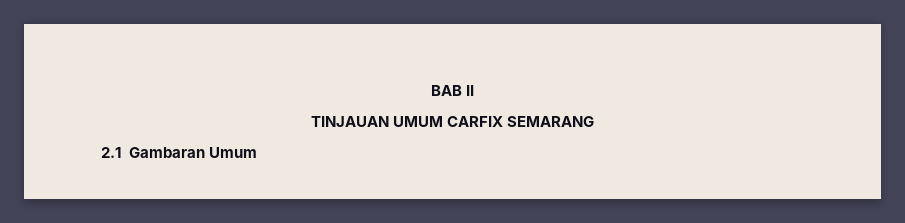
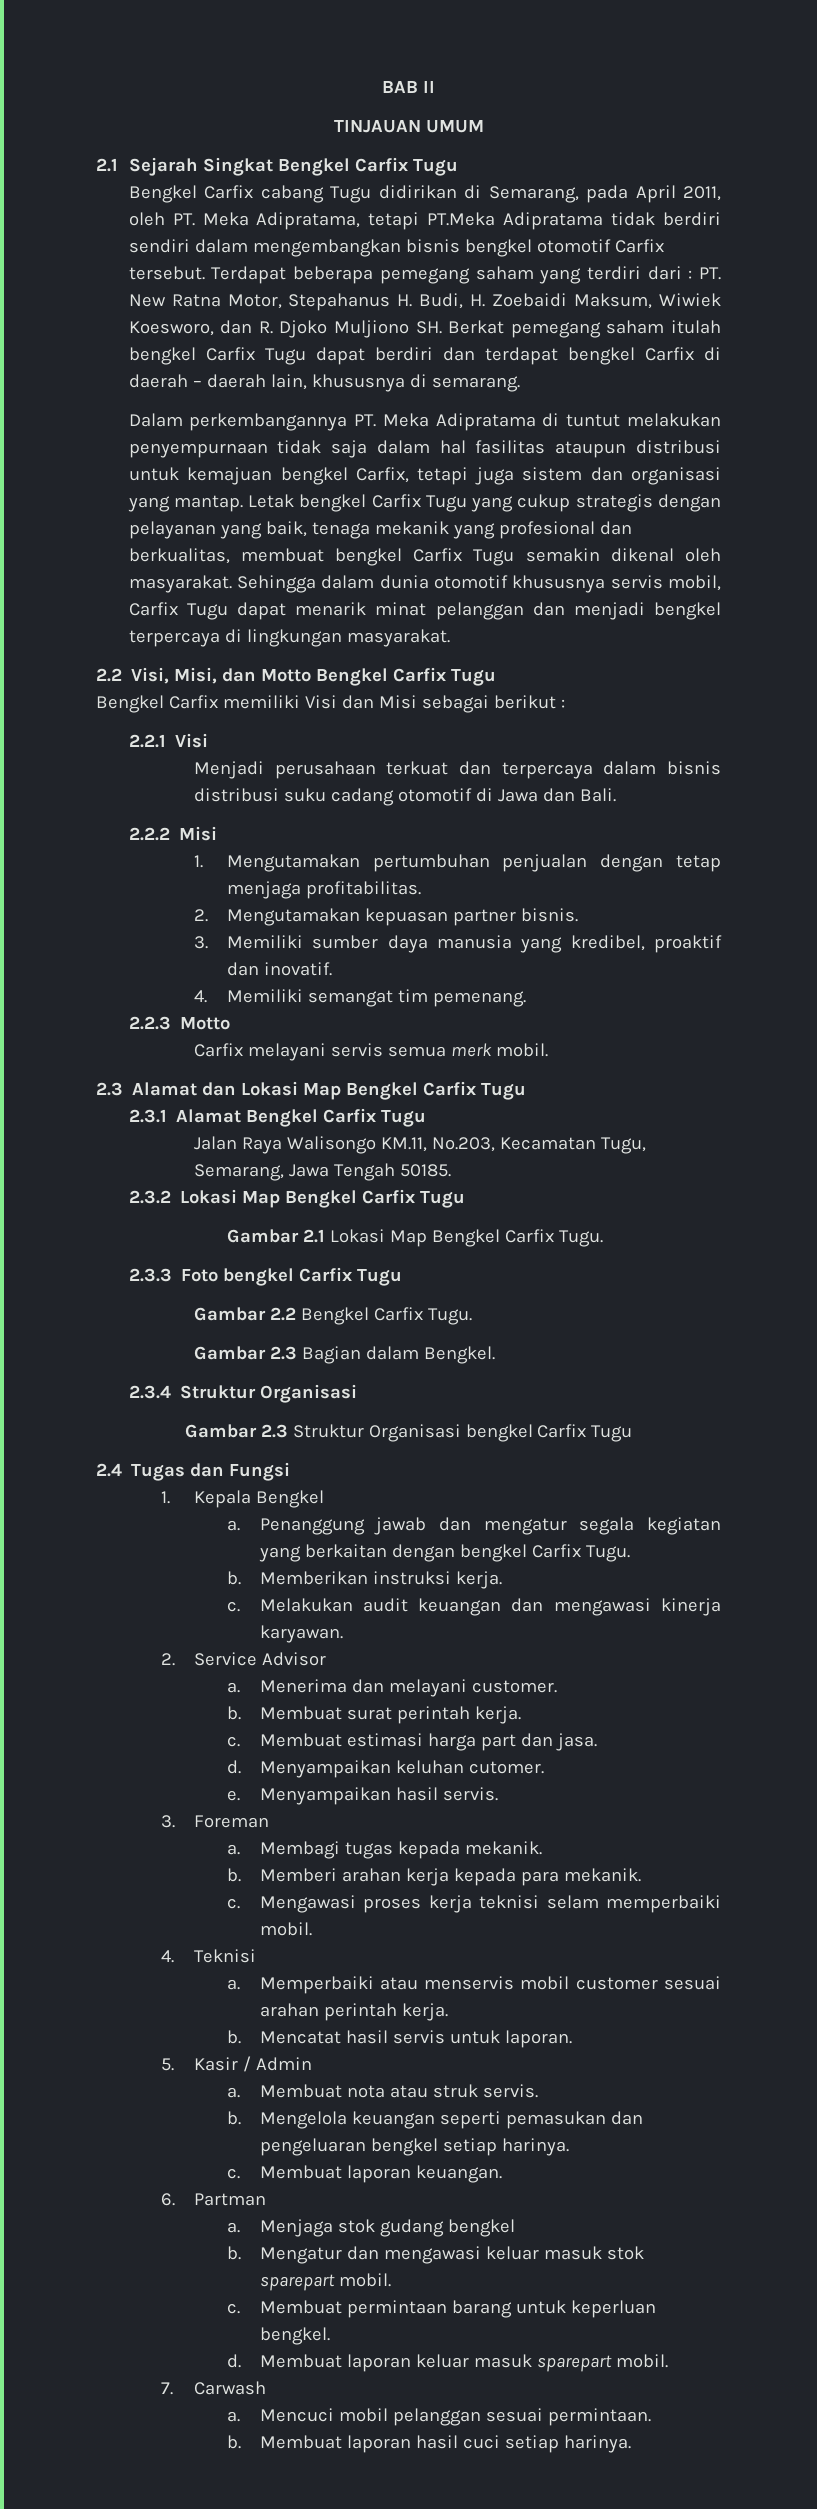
[447,116,595,127] [101,147,257,158] CARFIX SEMARANG // 2.1 Gambaran Umum -> [96,157,458,176] [128,185,721,203] [128,212,721,230] [128,239,664,257] [128,266,721,284] [128,293,721,311] [128,320,721,338] [128,347,722,365] [128,374,520,392] [128,413,721,431] [128,440,721,458] [128,467,721,485] [127,494,721,512] [128,521,632,539] [128,548,721,566] [128,575,721,593] [128,602,721,620] [128,629,450,647] [96,667,497,686] [96,695,565,713] [128,733,208,748] [194,761,721,779] [194,788,617,806] [128,826,217,841] [194,854,721,872] [226,881,421,899] [194,908,578,926] [194,935,722,953] [226,962,332,976] [194,989,526,1007] [128,1016,230,1030] [194,1043,549,1061] [96,1081,527,1100] [128,1108,426,1127] [194,1136,647,1154] [194,1163,452,1181] [128,1189,465,1208] [226,1229,603,1247] [128,1267,402,1286] [194,1307,473,1325] [194,1346,496,1364] [128,1384,357,1403] [184,1424,633,1442] [96,1462,291,1481] [161,1490,325,1508] [226,1517,721,1535] [258,1544,630,1562] [226,1571,502,1589] [226,1598,721,1616] [259,1625,343,1643] [161,1652,327,1666] [226,1679,557,1697] [226,1706,521,1724] [226,1733,597,1751] [226,1760,544,1778] [226,1787,498,1805] [161,1815,270,1828] [226,1841,542,1859] [226,1868,641,1886] [226,1895,721,1913] [259,1922,312,1936] [161,1949,257,1963] [226,1976,721,1994] [259,2003,448,2021] [226,2030,572,2048] [161,2056,313,2072] [226,2084,538,2098] [226,2111,643,2129] [259,2138,569,2156] [226,2165,502,2183] [161,2193,267,2206] [226,2219,515,2237] [226,2246,644,2264] [259,2273,391,2291] [226,2300,656,2318] [259,2327,330,2345] [226,2354,668,2372] [161,2381,267,2395] [226,2408,651,2426] [226,2435,631,2453] // 2.1 Sejarah Singkat Bengkel Carfix Tugu // Bengkel Carfix cabang Tugu didirikan di Semarang, pada April 2011, oleh PT. Meka Adipratama, tetapi PT.Meka Adipratama tidak berdiri sendiri dalam mengembangkan bisnis bengkel otomotif Carfix tersebut. Terdapat beberapa pemegang saham yang terdiri dari : PT. New Ratna Motor, Stepahanus H. Budi, H. Zoebaidi Maksum, Wiwiek Koesworo, dan R. Djoko Muljiono SH. Berkat pemegang saham itulah bengkel Carfix Tugu dapat berdiri dan terdapat bengkel Carfix di daerah – daerah lain, khususnya di semarang. // Dalam perkembangannya PT. Meka Adipratama di tuntut melakukan penyempurnaan tidak saja dalam hal fasilitas ataupun distribusi untuk kemajuan bengkel Carfix, tetapi juga sistem dan organisasi yang mantap. Letak bengkel Carfix Tugu yang cukup strategis dengan pelayanan yang baik, tenaga mekanik yang profesional dan berkualitas, membuat bengkel Carfix Tugu semakin dikenal oleh masyarakat. Sehingga dalam dunia otomotif khususnya servis mobil, Carfix Tugu dapat menarik minat pelanggan dan menjadi bengkel terpercaya di lingkungan masyarakat. // 2.2 Visi, Misi, dan Motto Bengkel Carfix Tugu // Bengkel Carfix memiliki Visi dan Misi sebagai berikut : // 2.2.1 Visi // Menjadi perusahaan terkuat dan terpercaya dalam bisnis distribusi suku cadang otomotif di Jawa dan Bali. // 2.2.2 Misi // 1. Mengutamakan pertumbuhan penjualan dengan tetap menjaga profitabilitas. // 2. Mengutamakan kepuasan partner bisnis. // 3. Memiliki sumber daya manusia yang kredibel, proaktif dan inovatif. // 4. Memiliki semangat tim pemenang. // 2.2.3 Motto // Carfix melayani servis semua merk mobil. // 2.3 Alamat dan Lokasi Map Bengkel Carfix Tugu // 2.3.1 Alamat Bengkel Carfix Tugu // Jalan Raya Walisongo KM.11, No.203, Kecamatan Tugu, Semarang, Jawa Tengah 50185. // 2.3.2 Lokasi Map Bengkel Carfix Tugu // Gambar 2.1 Lokasi Map Bengkel Carfix Tugu. // 2.3.3 Foto bengkel Carfix Tugu // Gambar 2.2 Bengkel Carfix Tugu. // Gambar 2.3 Bagian dalam Bengkel. // 2.3.4 Struktur Organisasi // Gambar 2.3 Struktur Organisasi bengkel Carfix Tugu // 2.4 Tugas dan Fungsi // 1. Kepala Bengkel // a. Penanggung jawab dan mengatur segala kegiatan yang berkaitan dengan bengkel Carfix Tugu. // b. Memberikan instruksi kerja. // c. Melakukan audit keuangan dan mengawasi kinerja karyawan. // 2. Service Advisor // a. Menerima dan melayani customer. // b. Membuat surat perintah kerja. // c. Membuat estimasi harga part dan jasa. // d. Menyampaikan keluhan cutomer. // e. Menyampaikan hasil servis. // 3. Foreman // a. Membagi tugas kepada mekanik. // b. Memberi arahan kerja kepada para mekanik. // c. Mengawasi proses kerja teknisi selam memperbaiki mobil. // 4. Teknisi // a. Memperbaiki atau menservis mobil customer sesuai arahan perintah kerja. // b. Mencatat hasil servis untuk laporan. // 5. Kasir / Admin // a. Membuat nota atau struk servis. // b. Mengelola keuangan seperti pemasukan dan pengeluaran bengkel setiap harinya. // c. Membuat laporan keuangan. // 6. Partman // a. Menjaga stok gudang bengkel // b. Mengatur dan mengawasi keluar masuk stok sparepart mobil. // c. Membuat permintaan barang untuk keperluan bengkel. // d. Membuat laporan keluar masuk sparepart mobil. // 7. Carwash // a. Mencuci mobil pelanggan sesuai permintaan. // b. Membuat laporan hasil cuci setiap harinya.

